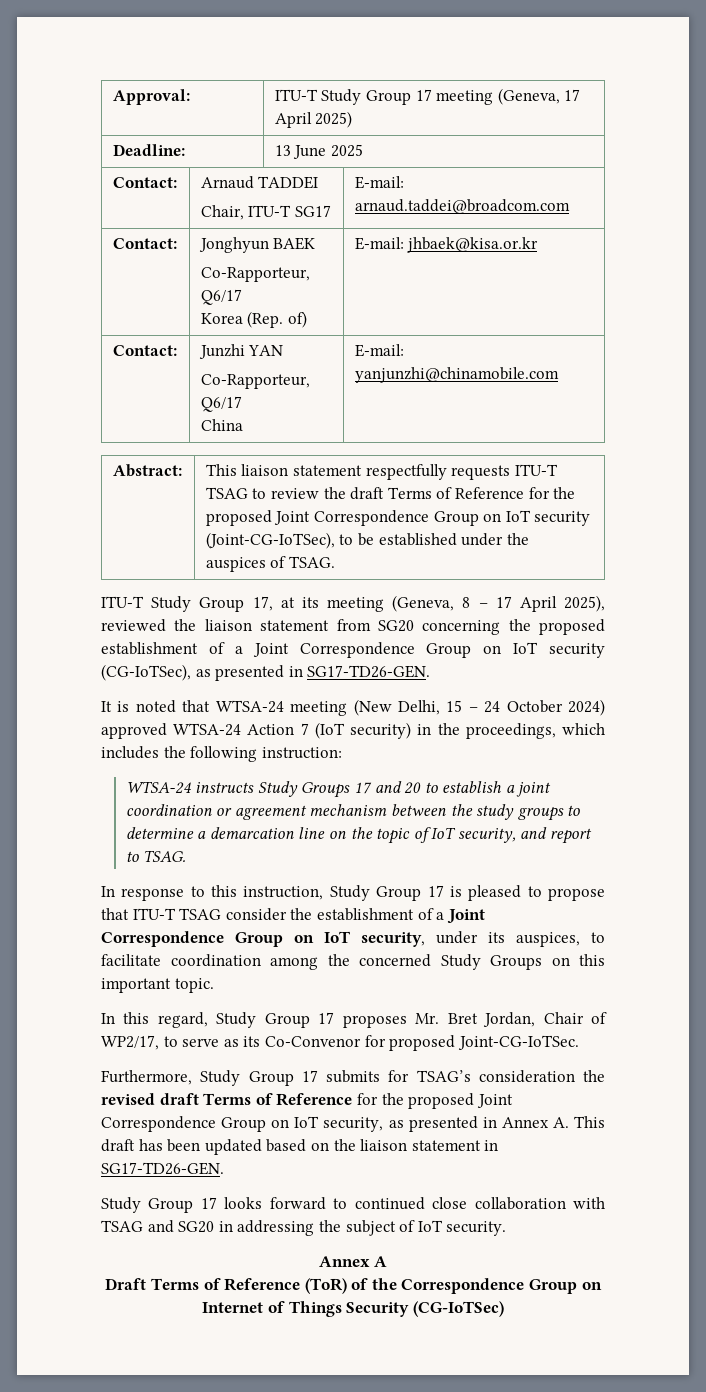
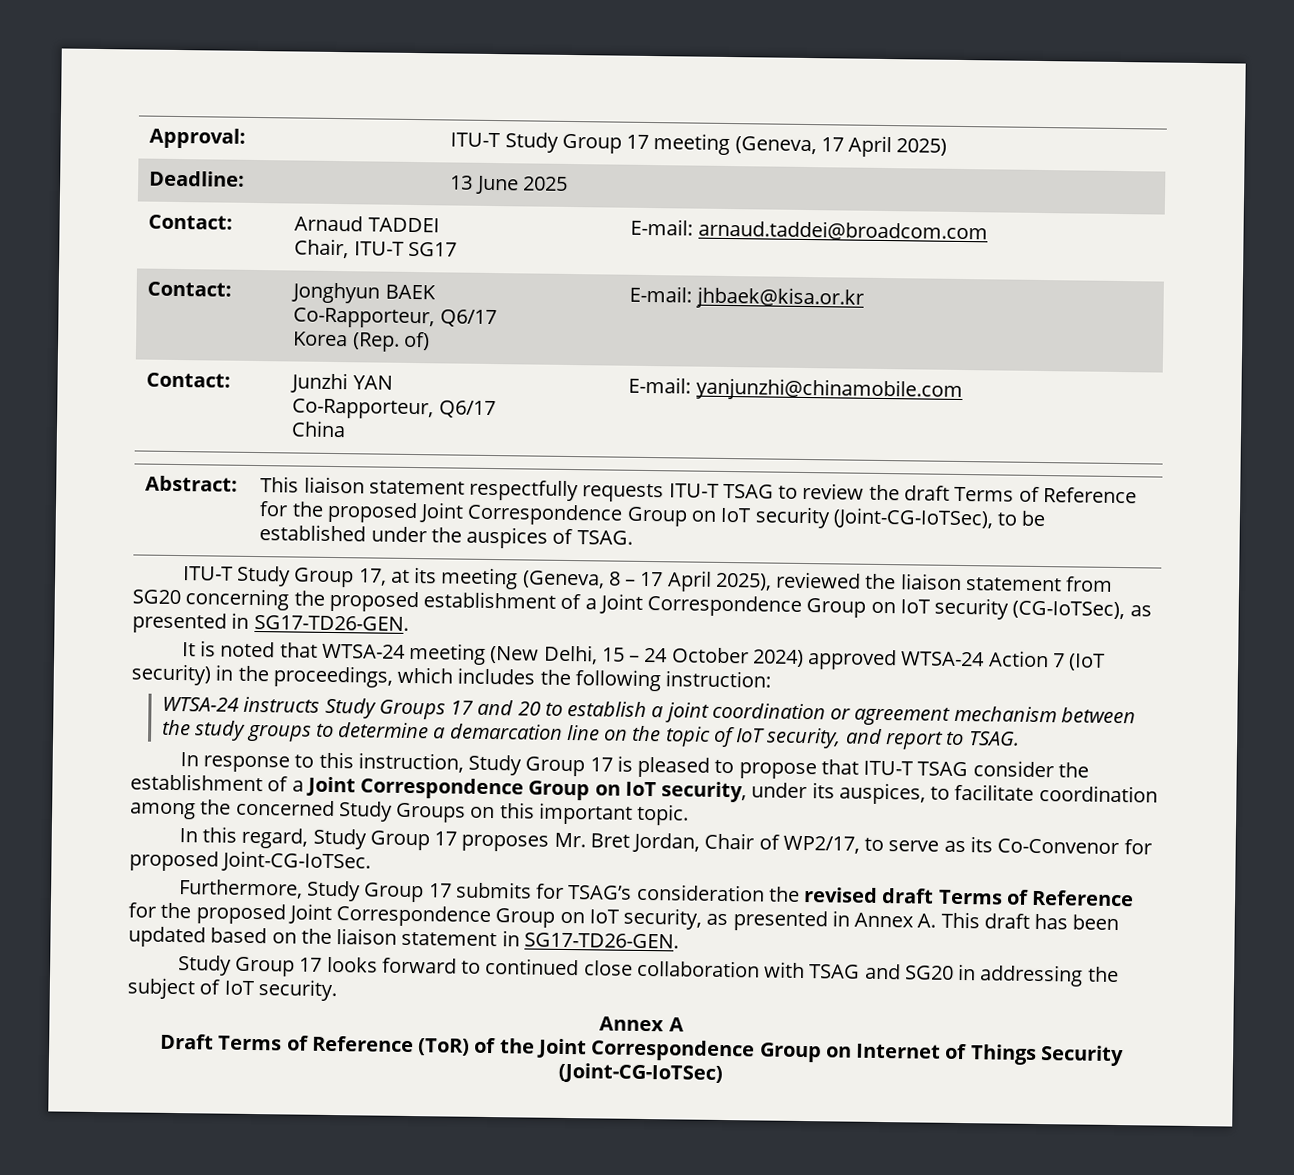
(397, 1284) none -> [536,1038,587,1059] Joint
[412,1301,504,1317] (CG-IoTSec) -> [557,1062,723,1085] (Joint-CG-IoTSec)

